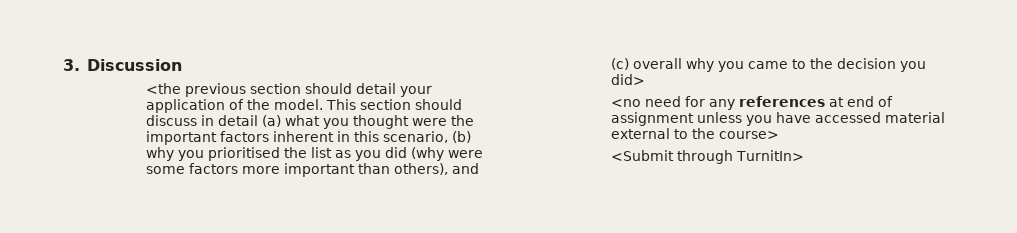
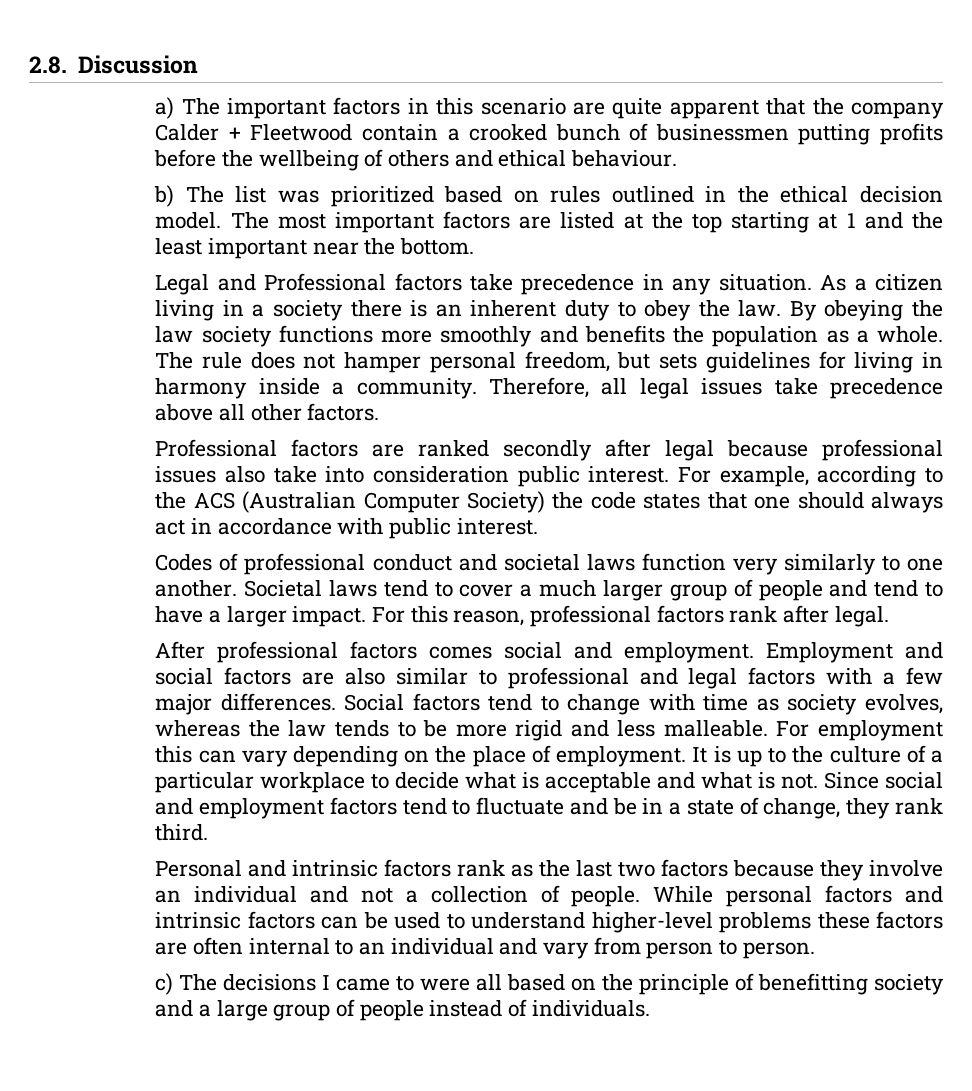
[63,59,80,71] 3. -> [29,56,67,74] 2.8.
[146,83,433,97] [146,99,463,113] [146,115,475,129] [146,131,335,145] <the previous section should detail your application of the model. This section should discuss in detail (a) what you thought were the important factors inherent -> [155,97,401,119] a) The important factors
[383,131,472,143] [146,147,484,161] [146,163,480,177] [611,58,927,72] [611,74,646,85] [611,96,894,110] [611,112,946,126] [611,128,780,139] [611,150,805,164] scenario, (b) why you prioritised the list as you did (why were some factors more important than others), and (c) overall why you came to the decision you did> // <no need for any references at end of assignment unless you have accessed material external to the course> // <Submit through TurnitIn> -> [480,98,944,119] [155,123,943,145] [154,149,678,171] [154,185,944,207] [155,211,943,233] [155,238,474,259] [155,273,943,295] [155,300,943,321] [155,325,943,347] [155,351,944,373] [155,377,943,399] [155,403,380,421] [155,439,943,461] [155,466,943,487] [155,491,943,513] [155,518,538,539] [155,553,944,575] [155,579,943,601] [155,605,889,627] [155,641,943,663] [155,667,943,689] [155,693,943,715] [155,720,944,741] [155,745,943,767] [155,772,944,793] [155,797,944,819] [155,824,209,841] [155,859,944,881] [155,885,943,907] [155,911,943,933] [155,937,815,959] [155,973,944,995] [155,999,650,1021] scenario are quite apparent that the company Calder + Fleetwood contain a crooked bunch of businessmen putting profits before the wellbeing of others and ethical behaviour. // b) The list was prioritized based on rules outlined in the ethical decision model. The most important factors are listed at the top starting at 1 and the least important near the bottom. // Legal and Professional factors take precedence in any situation. As a citizen living in a society there is an inherent duty to obey the law. By obeying the law society functions more smoothly and benefits the population as a whole. The rule does not hamper personal freedom, but sets guidelines for living in harmony inside a community. Therefore, all legal issues take precedence above all other factors. // Professional factors are ranked secondly after legal because professional issues also take into consideration public interest. For example, according to the ACS (Australian Computer Society) the code states that one should always act in accordance with public interest. // Codes of professional conduct and societal laws function very similarly to one another. Societal laws tend to cover a much larger group of people and tend to have a larger impact. For this reason, professional factors rank after legal. // After professional factors comes social and employment. Employment and social factors are also similar to professional and legal factors with a few major differences. Social factors tend to change with time as society evolves, whereas the law tends to be more rigid and less malleable. For employment this can vary depending on the place of employment. It is up to the culture of a particular workplace to decide what is acceptable and what is not. Since social and employment factors tend to fluctuate and be in a state of change, they rank third. // Personal and intrinsic factors rank as the last two factors because they involve an individual and not a collection of people. While personal factors and intrinsic factors can be used to understand higher-level problems these factors are often internal to an individual and vary from person to person. // c) The decisions I came to were all based on the principle of benefitting society and a large group of people instead of individuals.

